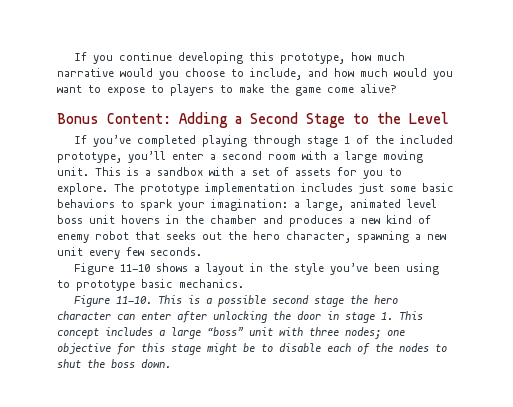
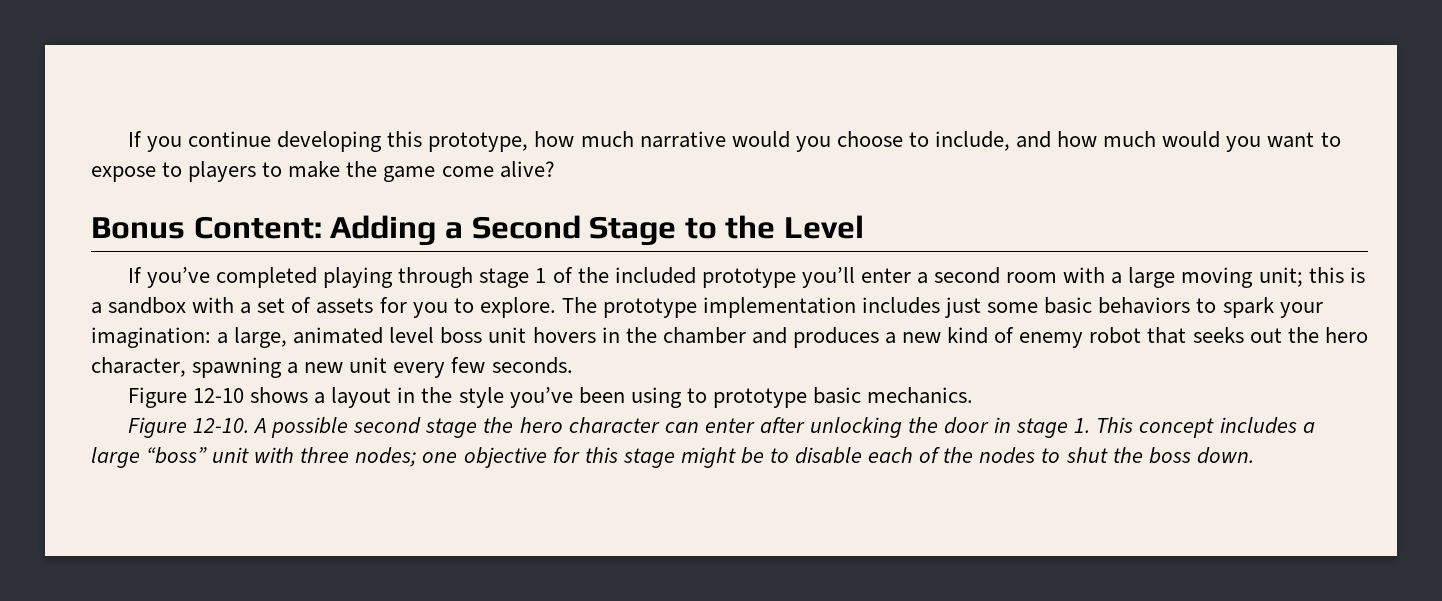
[57,152,122,163] prototype, -> [701,268,796,288] prototype
[57,167,121,176] unit. This -> [1258,267,1344,287] unit; this
[119,264,150,272] 11-10 -> [193,388,245,403] 12-10
[115,295,212,304] 11-10. This is a -> [193,418,267,433] 12-10. A

